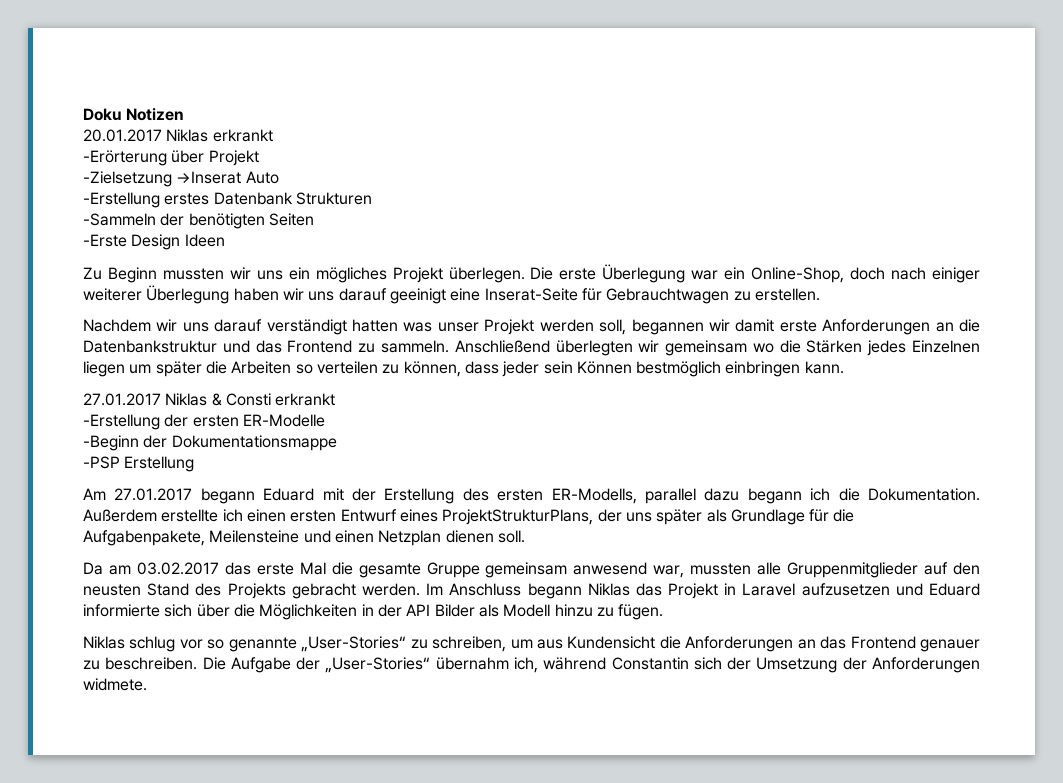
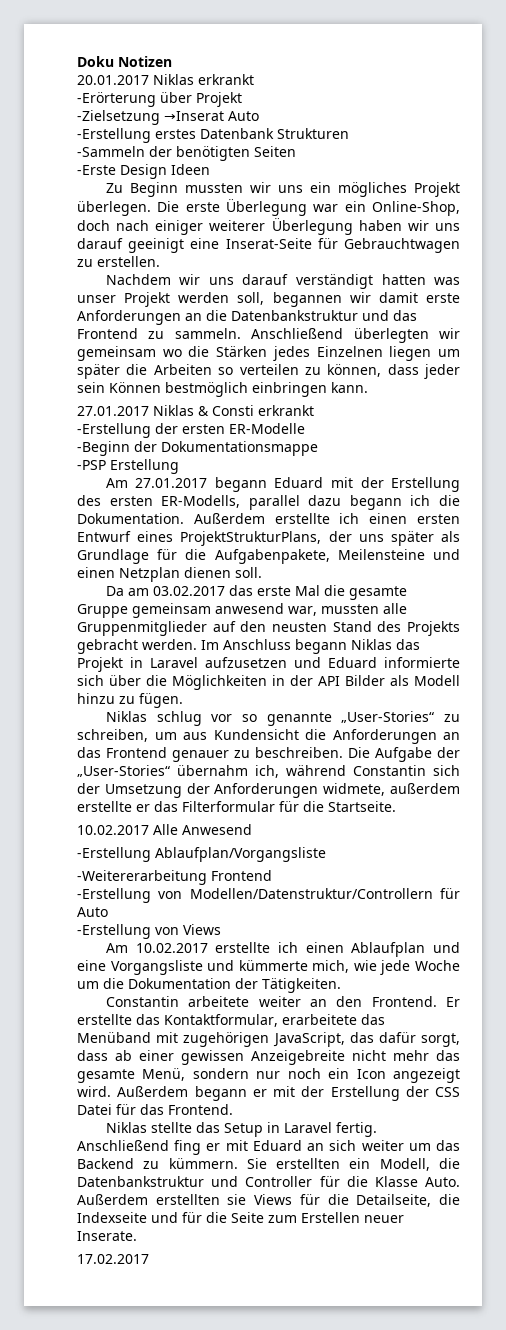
[83,678,147,691] widmete. -> [323,783,461,796] [77,801,396,812] [77,824,252,835] [77,847,326,862] [77,870,272,885] [77,888,460,903] [77,907,108,917] [77,924,221,939] [105,942,460,957] [77,960,460,975] [77,978,341,993] [105,996,460,1007] [77,1014,385,1027] [77,1032,461,1047] [77,1050,460,1065] [77,1068,460,1083] [77,1086,460,1101] [77,1104,233,1115] [105,1122,377,1137] [77,1140,461,1155] [77,1158,460,1171] [77,1176,461,1187] [77,1194,461,1207] [77,1212,404,1223] [77,1231,137,1241] [77,1254,149,1264] widmete, außerdem erstellte er das Filterformular für die Startseite. // 10.02.2017 Alle Anwesend // -Erstellung Ablaufplan/Vorgangsliste // -Weitererarbeitung Frontend // -Erstellung von Modellen/Datenstruktur/Controllern für Auto // -Erstellung von Views // Am 10.02.2017 erstellte ich einen Ablaufplan und eine Vorgangsliste und kümmerte mich, wie jede Woche um die Dokumentation der Tätigkeiten. // Constantin arbeitete weiter an den Frontend. Er erstellte das Kontaktformular, erarbeitete das Menüband mit zugehörigen JavaScript, das dafür sorgt, dass ab einer gewissen Anzeigebreite nicht mehr das gesamte Menü, sondern nur noch ein Icon angezeigt wird. Außerdem begann er mit der Erstellung der CSS Datei für das Frontend. // Niklas stellte das Setup in Laravel fertig. Anschließend fing er mit Eduard an sich weiter um das Backend zu kümmern. Sie erstellten ein Modell, die Datenbankstruktur und Controller für die Klasse Auto. Außerdem erstellten sie Views für die Detailseite, die Indexseite und für die Seite zum Erstellen neuer Inserate. // 17.02.2017

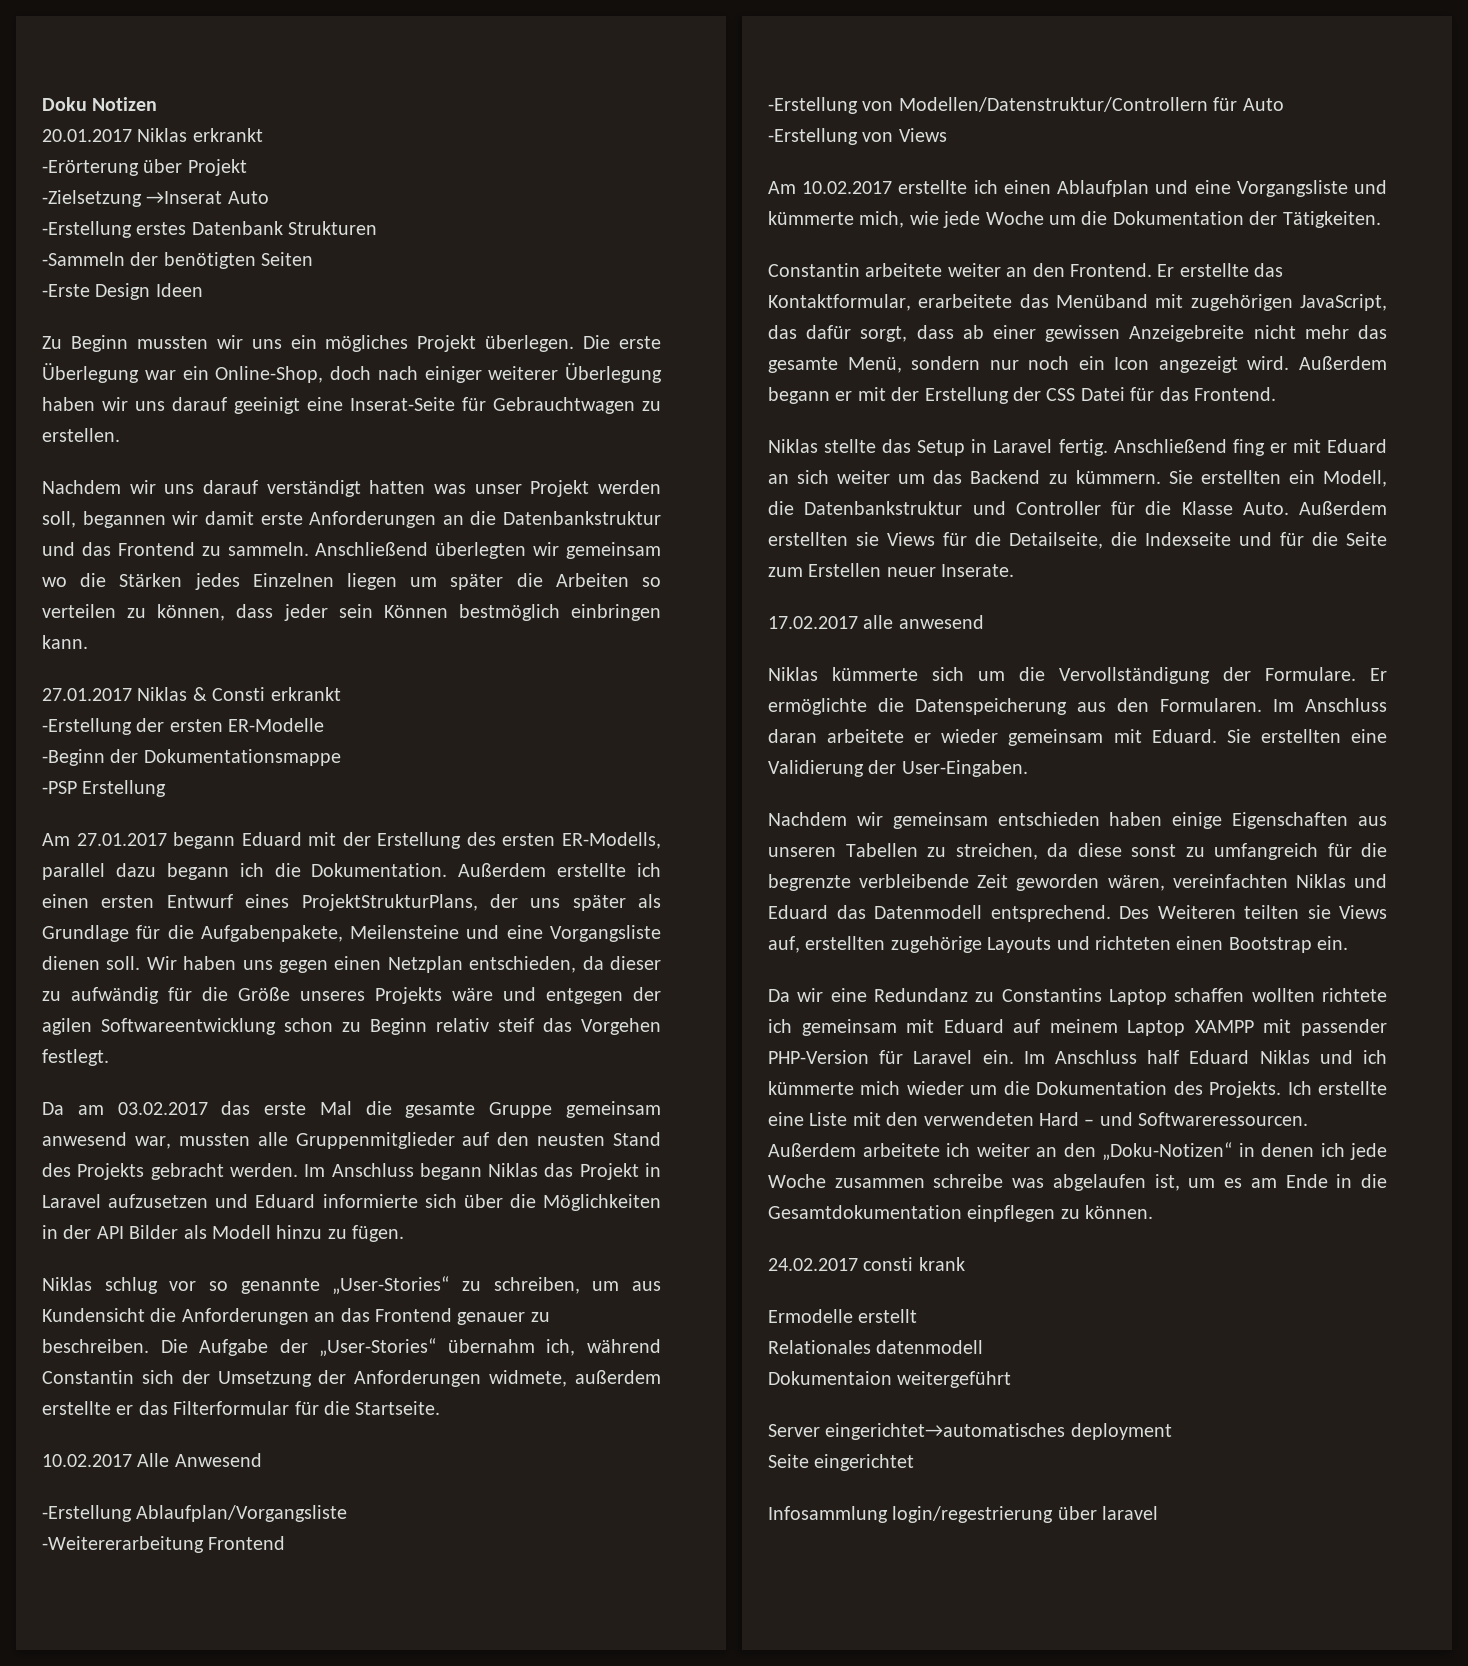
[77,567,262,582] einen Netzplan dienen soll. -> [506,925,661,942] [42,956,661,973] [42,987,661,1004] [42,1018,661,1035] [42,1049,109,1066] eine Vorgangsliste dienen soll. Wir haben uns gegen einen Netzplan entschieden, da dieser zu aufwändig für die Größe unseres Projekts wäre und entgegen der agilen Softwareentwicklung schon zu Beginn relativ steif das Vorgehen festlegt.
(149, 1259) none -> [863,615,984,629] [768,667,1387,684] [768,698,1387,715] [768,729,1387,746] [768,760,1028,777] [768,812,1387,829] [768,843,1387,860] [768,874,1387,891] [768,905,1387,922] [768,936,1349,953] [768,988,1387,1005] [768,1019,1387,1036] [768,1050,1387,1064] [768,1081,1387,1098] [768,1112,1309,1126] [768,1142,1387,1161] [768,1174,1387,1191] [768,1205,1154,1222] [768,1257,965,1271] [768,1309,918,1323] [768,1340,984,1354] [768,1371,1012,1388] [768,1423,1172,1440] [768,1454,915,1471] [768,1506,1159,1523] alle anwesend // Niklas kümmerte sich um die Vervollständigung der Formulare. Er ermöglichte die Datenspeicherung aus den Formularen. Im Anschluss daran arbeitete er wieder gemeinsam mit Eduard. Sie erstellten eine Validierung der User-Eingaben. // Nachdem wir gemeinsam entschieden haben einige Eigenschaften aus unseren Tabellen zu streichen, da diese sonst zu umfangreich für die begrenzte verbleibende Zeit geworden wären, vereinfachten Niklas und Eduard das Datenmodell entsprechend. Des Weiteren teilten sie Views auf, erstellten zugehörige Layouts und richteten einen Bootstrap ein. // Da wir eine Redundanz zu Constantins Laptop schaffen wollten richtete ich gemeinsam mit Eduard auf meinem Laptop XAMPP mit passender PHP-Version für Laravel ein. Im Anschluss half Eduard Niklas und ich kümmerte mich wieder um die Dokumentation des Projekts. Ich erstellte eine Liste mit den verwendeten Hard – und Softwareressourcen. Außerdem arbeitete ich weiter an den „Doku-Notizen“ in denen ich jede Woche zusammen schreibe was abgelaufen ist, um es am Ende in die Gesamtdokumentation einpflegen zu können. // 24.02.2017 consti krank // Ermodelle erstellt // Relationales datenmodell // Dokumentaion weitergeführt // Server eingerichtet→automatisches deployment // Seite eingerichtet // Infosammlung login/regestrierung über laravel

